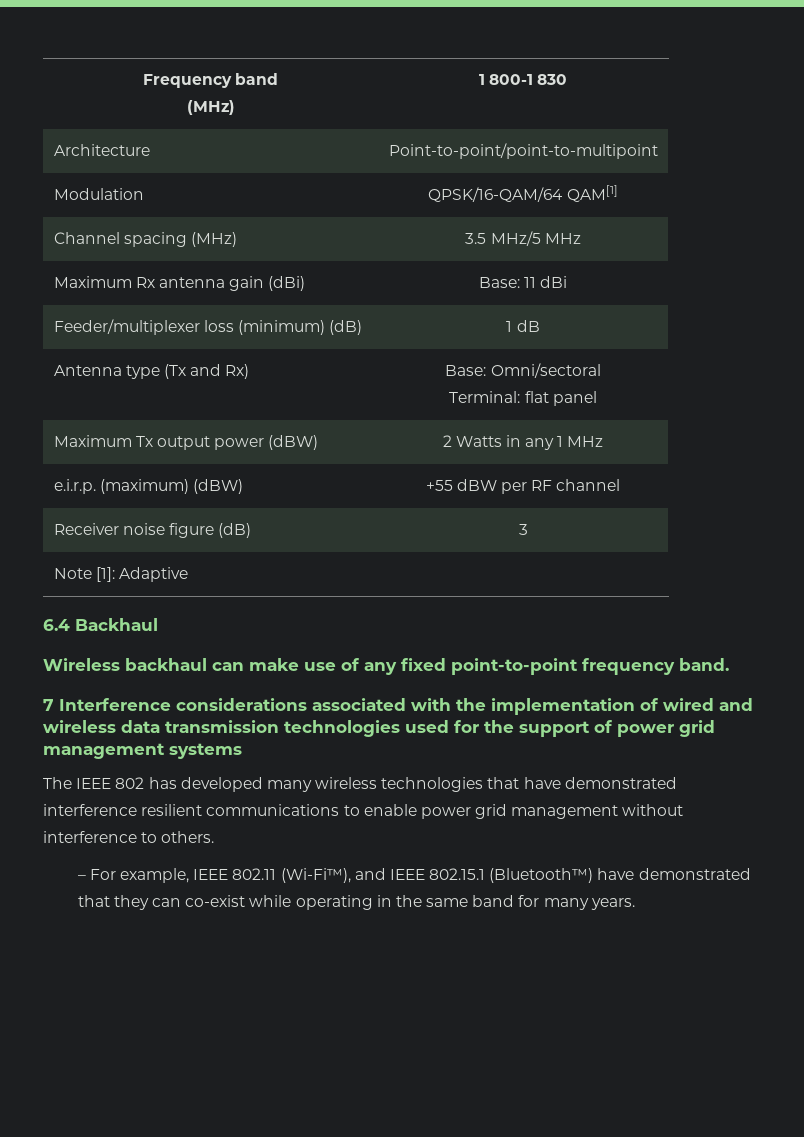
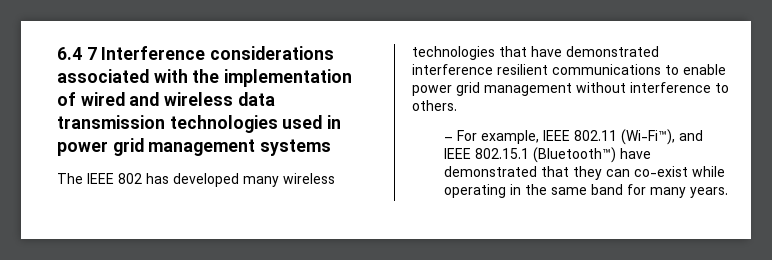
[142,73,279,88] [186,100,235,115] [478,74,568,85] [53,144,150,156] [388,143,658,159] [53,188,144,200] [428,185,618,202] [53,232,237,247] [465,231,581,246] [53,276,306,291] [478,276,568,288] [53,319,363,335] [506,320,540,332] [53,364,250,379] [445,363,601,378] [449,391,597,406] [53,435,319,450] [442,435,604,450] [53,479,243,494] [425,479,621,494] [53,523,252,538] [518,524,528,535] [53,567,188,582] [43,618,158,631] [43,658,729,675] Frequency band // (MHz) | 1 800-1 830 // Architecture | Point-to-point/point-to-multipoint // Modulation | QPSK/16-QAM/64 QAM[1] // Channel spacing (MHz) | 3.5 MHz/5 MHz // Maximum Rx antenna gain (dBi) | Base: 11 dBi // Feeder/multiplexer loss (minimum) (dB) | 1 dB // Antenna type (Tx and Rx) | Base: Omni/sectoral // Terminal: flat panel // Maximum Tx output power (dBW) | 2 Watts in any 1 MHz // e.i.r.p. (maximum) (dBW) | +55 dBW per RF channel // Receiver noise figure (dB) | 3 // Note [1]: Adaptive // 6.4 Backhaul // Wireless backhaul can make use of any fixed point-to-point frequency band. // -> [57,47,82,60] 6.4
[454,720,613,737] for the support of -> [327,115,342,129] in

